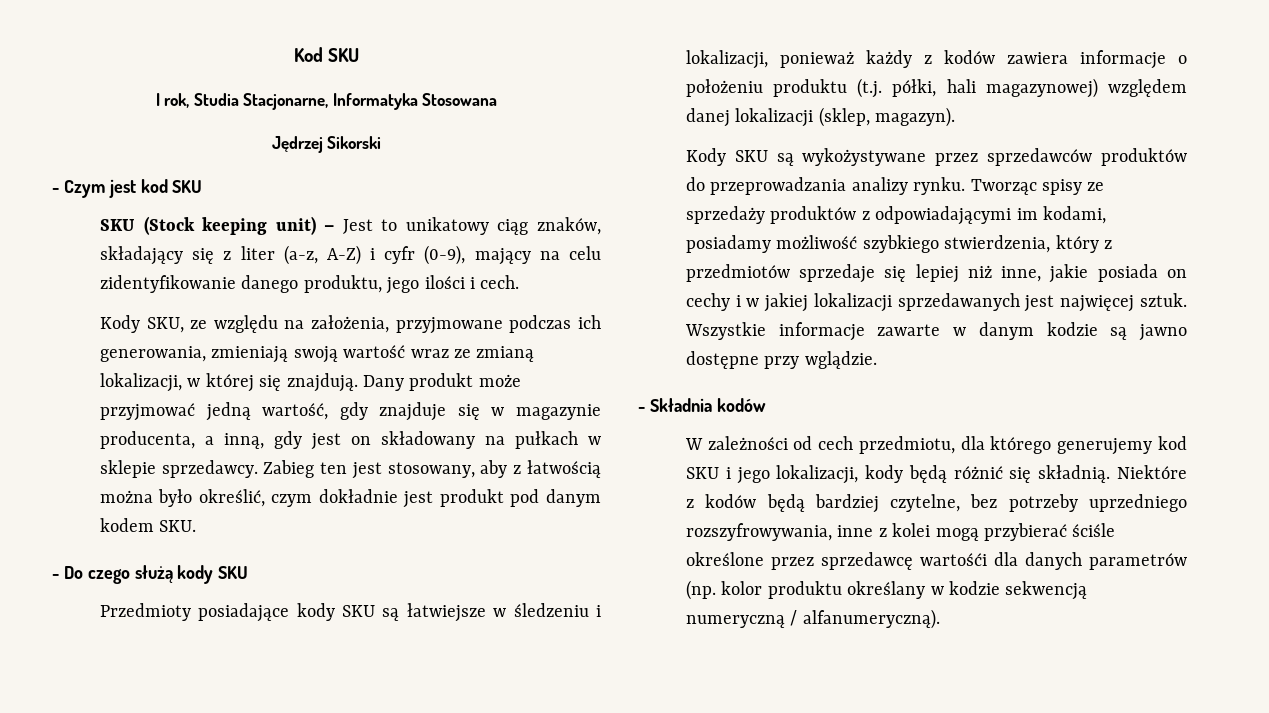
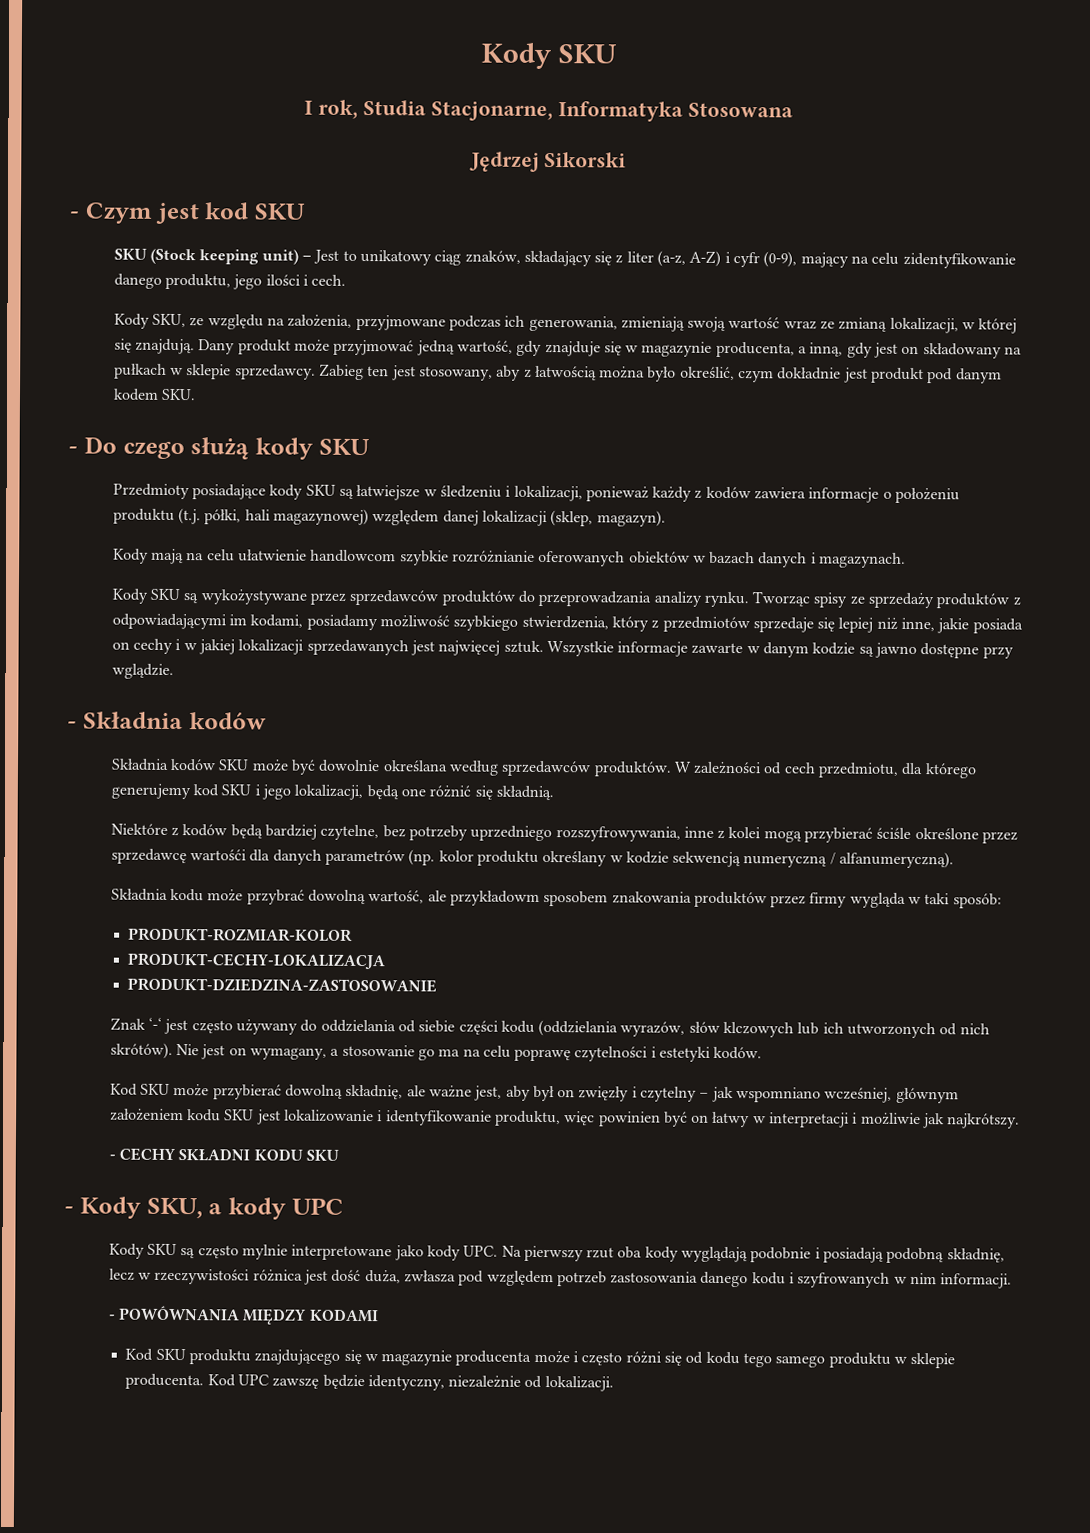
[293,47,323,62] Kod -> [481,42,553,70] Kody
(956, 117) none -> [112,548,907,568] // Kody mają na celu ułatwienie handlowcom szybkie rozróżnianie oferowanych obiektów w bazach danych i magazynach.
(766, 405) none -> [110,758,672,777] Składnia kodów SKU może być dowolnie określana według sprzedawców produktów.
[865,465,947,483] kody będą -> [366,785,426,800] będą one
(1111, 474) none -> (554, 793) //
(940, 619) none -> [110,888,1002,909] [128,927,354,942] [127,952,386,970] [127,977,438,993] [109,1017,990,1039] [109,1042,763,1062] [109,1083,959,1104] [109,1108,1021,1129] [108,1147,339,1162] [64,1196,344,1220] [108,1243,1005,1264] [108,1268,1013,1289] [108,1305,379,1325] [125,1348,956,1369] [125,1373,614,1392] // Składnia kodu może przybrać dowolną wartość, ale przykładowm sposobem znakowania produktów przez firmy wygląda w taki sposób: // PRODUKT-ROZMIAR-KOLOR // PRODUKT-CECHY-LOKALIZACJA // PRODUKT-DZIEDZINA-ZASTOSOWANIE // Znak ‘-‘ jest często używany do oddzielania od siebie części kodu (oddzielania wyrazów, słów klczowych lub ich utworzonych od nich skrótów). Nie jest on wymagany, a stosowanie go ma na celu poprawę czytelności i estetyki kodów. // Kod SKU może przybierać dowolną składnię, ale ważne jest, aby był on zwięzły i czytelny – jak wspomniano wcześniej, głównym założeniem kodu SKU jest lokalizowanie i identyfikowanie produktu, więc powinien być on łatwy w interpretacji i możliwie jak najkrótszy. // - CECHY SKŁADNI KODU SKU // - Kody SKU, a kody UPC // Kody SKU są często mylnie interpretowane jako kody UPC. Na pierwszy rzut oba kody wyglądają podobnie i posiadają podobną składnię, lecz w rzeczywistości różnica jest dość duża, zwłasza pod względem potrzeb zastosowania danego kodu i szyfrowanych w nim informacji. // - POWÓWNANIA MIĘDZY KODAMI // Kod SKU produktu znajdującego się w magazynie producenta może i często różni się od kodu tego samego produktu w sklepie producenta. Kod UPC zawszę będzie identyczny, niezależnie od lokalizacji.

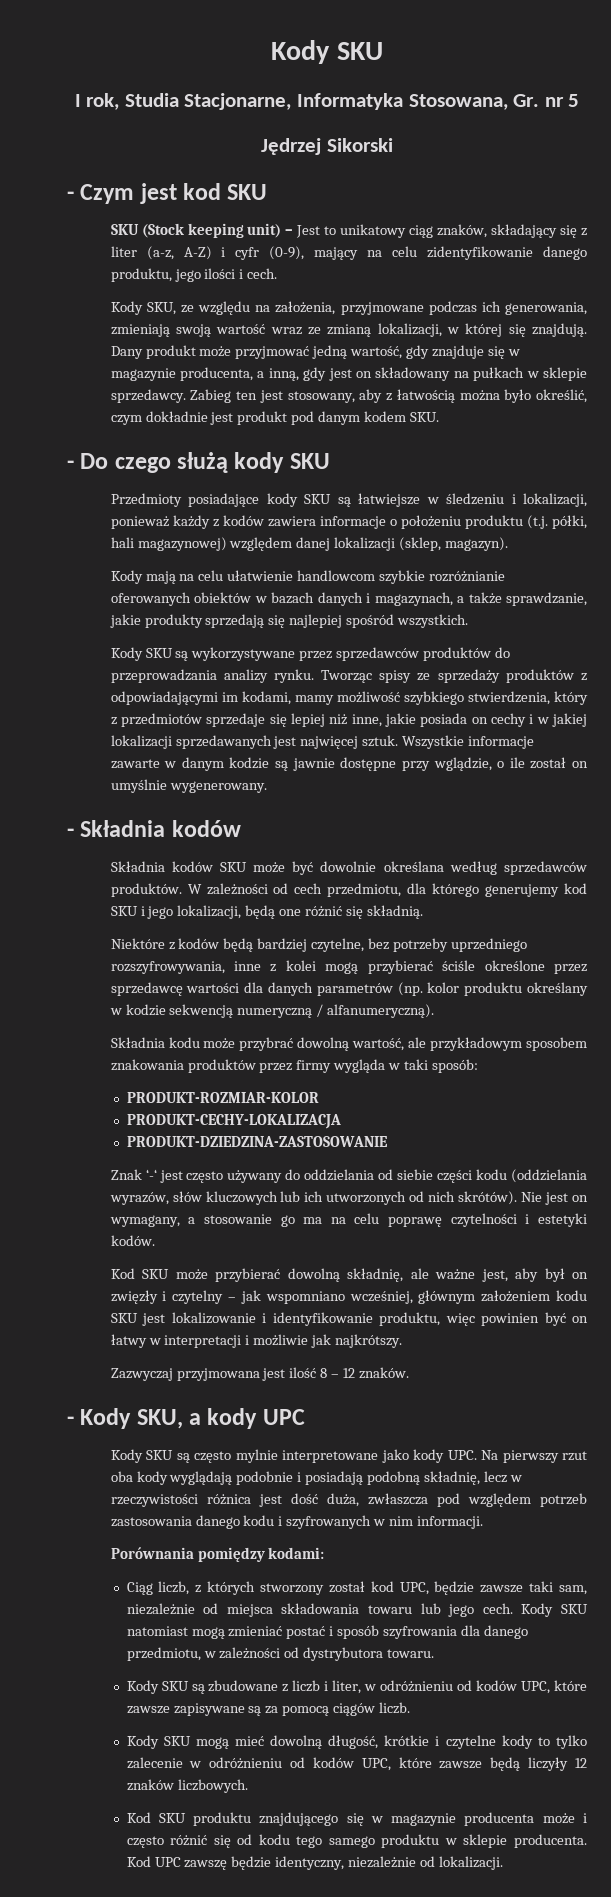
[687,102,793,118] Stosowana -> [408,94,580,110] Stosowana, Gr. nr 5
[819,552,907,568] [111,588,307,605] magazynach. // Kody SKU są wykożystywane -> [374,592,587,606] [109,614,469,628] [110,647,296,661] magazynach, a także sprawdzanie, jakie produkty sprzedają się najlepiej spośród wszystkich. // Kody SKU są wykorzystywane
[306,614,378,631] posiadamy -> [294,695,334,705] mamy
[875,642,918,659] jawno -> [292,758,335,771] jawnie
[111,663,174,679] wglądzie. -> [433,757,588,771] [110,779,267,793] wglądzie, o ile został on umyślnie wygenerowany.
[189,849,247,861] wartośći -> [186,983,240,993] wartości
[449,890,540,906] przykładowm -> [430,1037,523,1051] przykładowym
[723,1021,795,1038] klczowych -> [205,1191,278,1205] kluczowych
[108,1147,339,1162] - CECHY SKŁADNI KODU SKU -> [110,1367,410,1381] Zazwyczaj przyjmowana jest ilość 8 – 12 znaków.
[403,1270,456,1283] zwłasza -> [367,1493,428,1505] zwłaszcza
[108,1305,379,1325] - POWÓWNANIA MIĘDZY KODAMI -> [110,1547,325,1562] [126,1581,587,1595] [126,1603,589,1617] [126,1625,528,1639] [126,1647,435,1661] [126,1680,587,1694] [126,1702,411,1716] [126,1735,587,1749] [126,1757,588,1771] [126,1779,248,1793] Porównania pomiędzy kodami: // Ciąg liczb, z których stworzony został kod UPC, będzie zawsze taki sam, niezależnie od miejsca składowania towaru lub jego cech. Kody SKU natomiast mogą zmieniać postać i sposób szyfrowania dla danego przedmiotu, w zależności od dystrybutora towaru. // Kody SKU są zbudowane z liczb i liter, w odróżnieniu od kodów UPC, które zawsze zapisywane są za pomocą ciągów liczb. // Kody SKU mogą mieć dowolną długość, krótkie i czytelne kody to tylko zalecenie w odróżnieniu od kodów UPC, które zawsze będą liczyły 12 znaków liczbowych.
[625,1351,662,1364] różni -> [170,1835,208,1846] różnić

